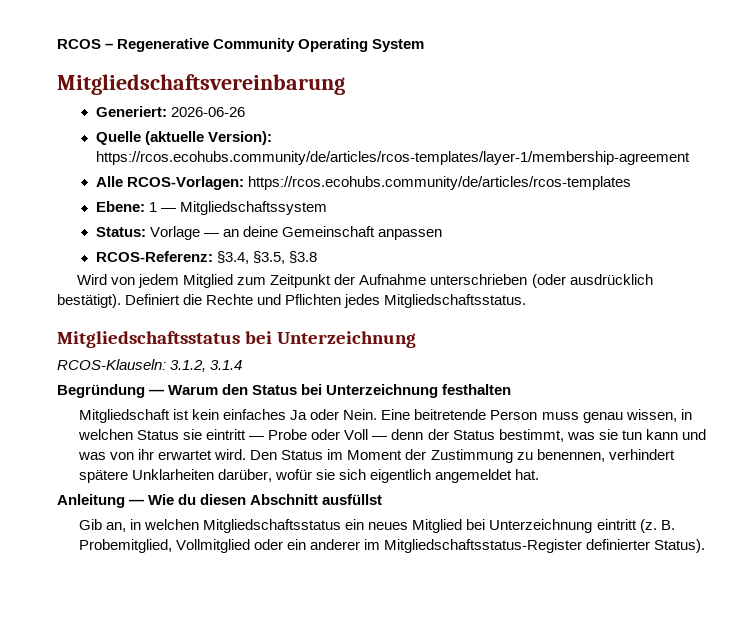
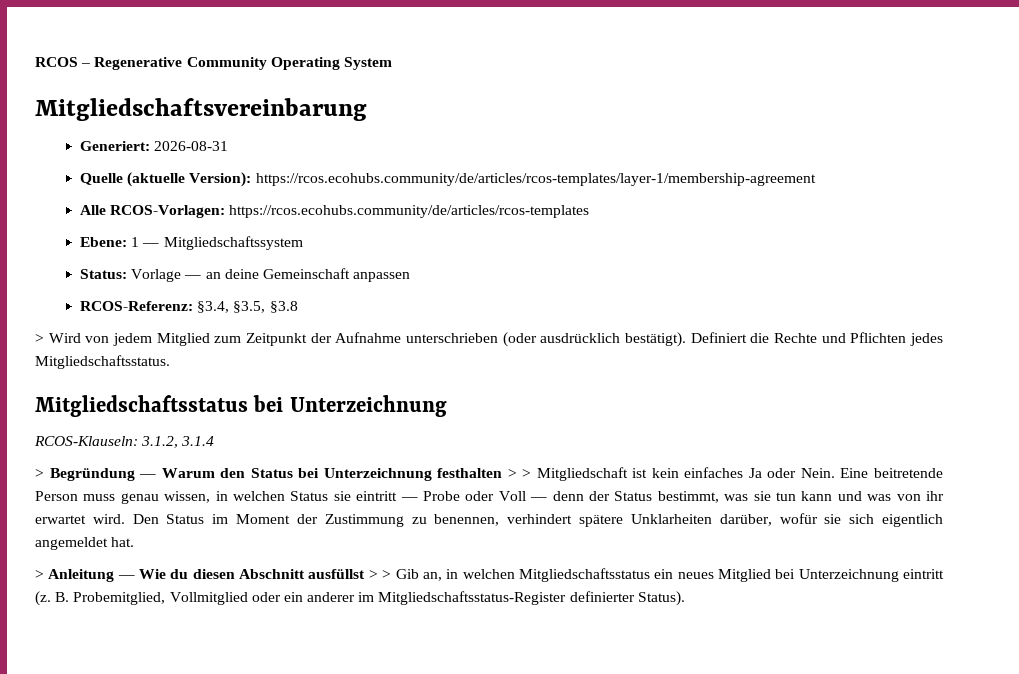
[170,107,245,117] 2026-06-26 -> [154,141,229,151] 2026-08-31
(317, 257) none -> [35,334,44,343] >
(243, 365) none -> [35,469,44,478] >
(512, 389) // -> [507,469,532,478] > >
(540, 474) none -> [35,570,44,579] >
(383, 499) // -> [368,570,392,579] > >

